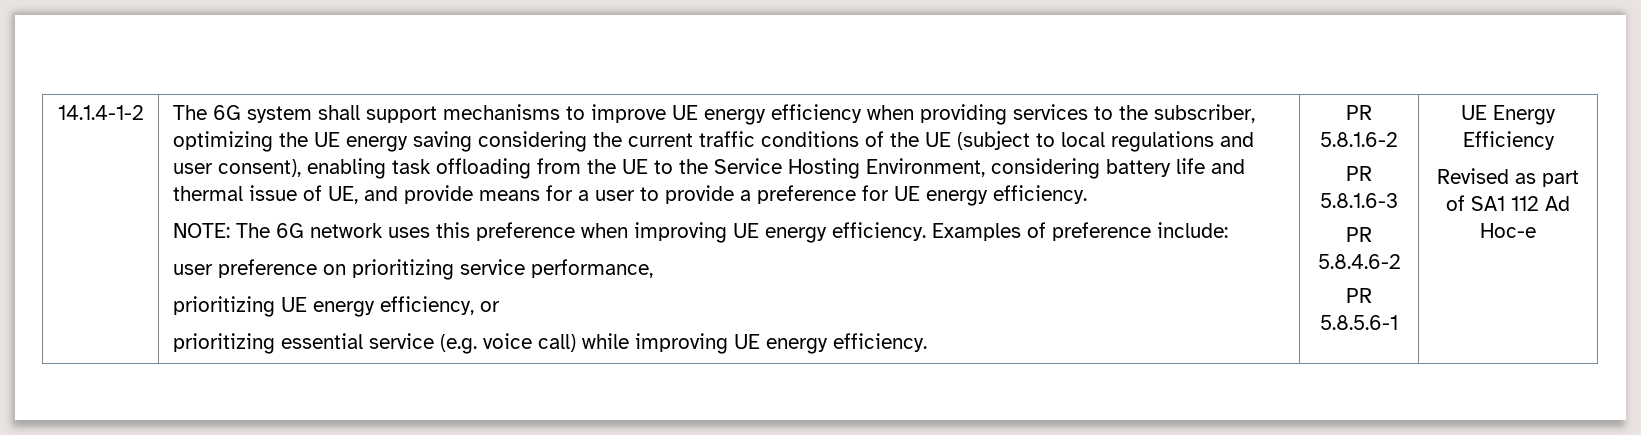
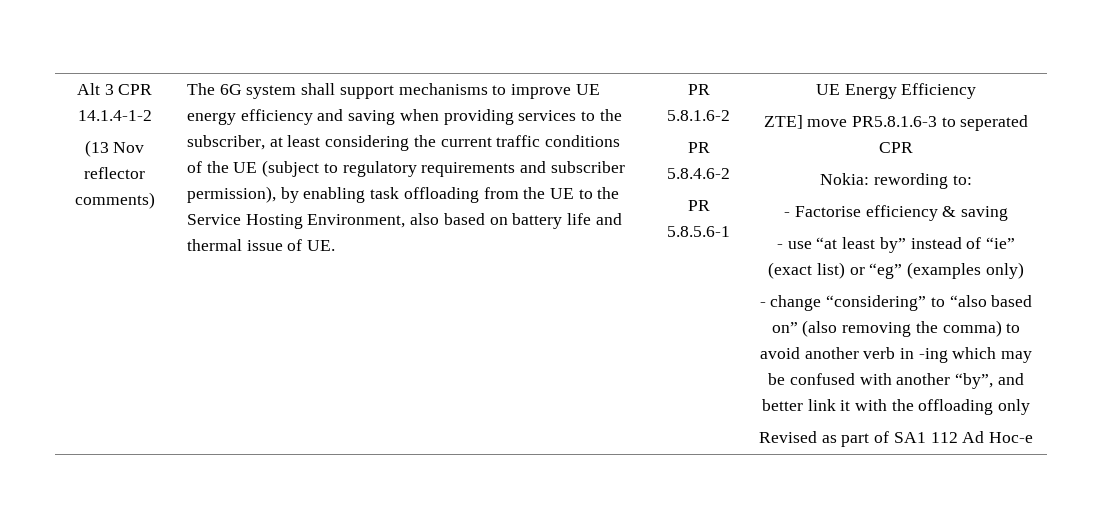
[57,105,144,120] 14.1.4-1-2 -> [76,83,153,95] [77,110,152,121] [84,140,145,157] [84,167,145,179] [74,192,155,209] Alt 3 CPR 14.1.4-1-2 // (13 Nov reflector comments)
(862, 113) none -> [317,109,396,125] and saving
[172,131,472,152] optimizing the UE energy saving -> [269,135,321,147] at least
[1060,131,1254,152] [172,159,301,177] local regulations and user consent), -> [342,161,625,177] [186,186,299,203] regulatory requirements and subscriber permission), by
[990,158,1100,179] considering -> [410,213,508,225] also based on
[327,185,1087,206] [172,222,1228,243] [172,259,653,280] [172,296,500,317] [172,333,927,354] UE, and provide means for a user to provide a preference for UE energy efficiency. // NOTE: The 6G network uses this preference when improving UE energy efficiency. Examples of preference include: // user preference on prioritizing service performance, // prioritizing UE energy efficiency, or // prioritizing essential service (e.g. voice call) while improving UE energy efficiency. -> [307,240,336,251] UE.
[1346,166,1372,181] [1320,193,1398,208] // PR 5.8.1.6-3 -> (730, 115) none
(1555, 140) none -> [763,115,1029,131] [879,142,913,153] [820,173,972,189] [784,205,1008,221] [776,237,1016,253] [768,262,1024,279] [759,295,1033,311] [771,320,1021,337] [759,347,1033,363] [768,373,1024,389] [761,399,1031,415] // ZTE] move PR5.8.1.6-3 to seperated CPR // Nokia: rewording to: // - Factorise efficiency & saving // - use “at least by” instead of “ie” (exact list) or “eg” (examples only) // - change “considering” to “also based on” (also removing the comma) to avoid another verb in -ing which may be confused with another “by”, and better link it with the offloading only

